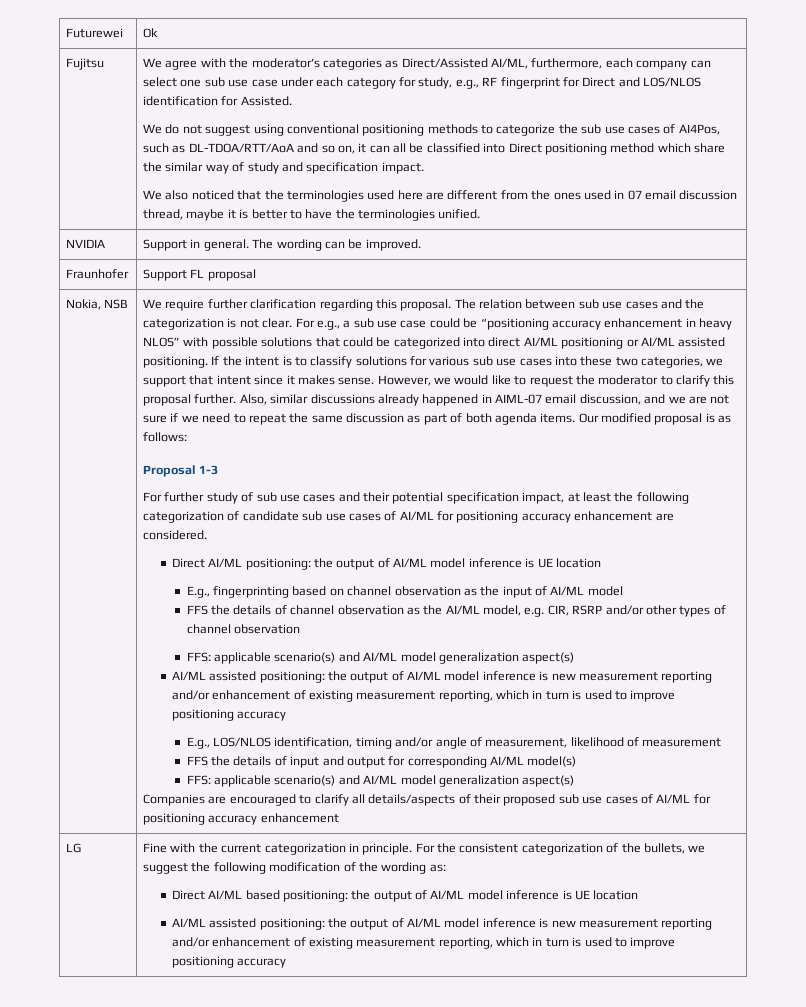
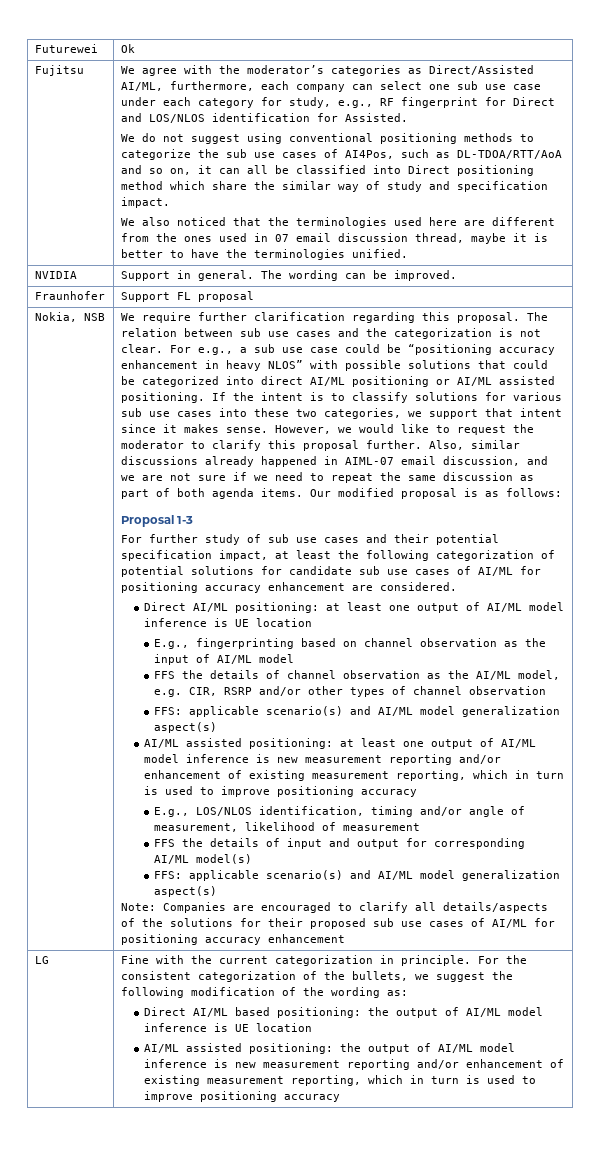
(240, 516) none -> [120,566,282,577] potential solutions for
[313,558,333,568] the -> [325,602,410,611] at least one
[327,671,347,681] the -> [339,738,424,747] at least one
(575, 781) none -> [120,903,156,911] Note:
(471, 799) none -> [141,918,261,927] the solutions for

